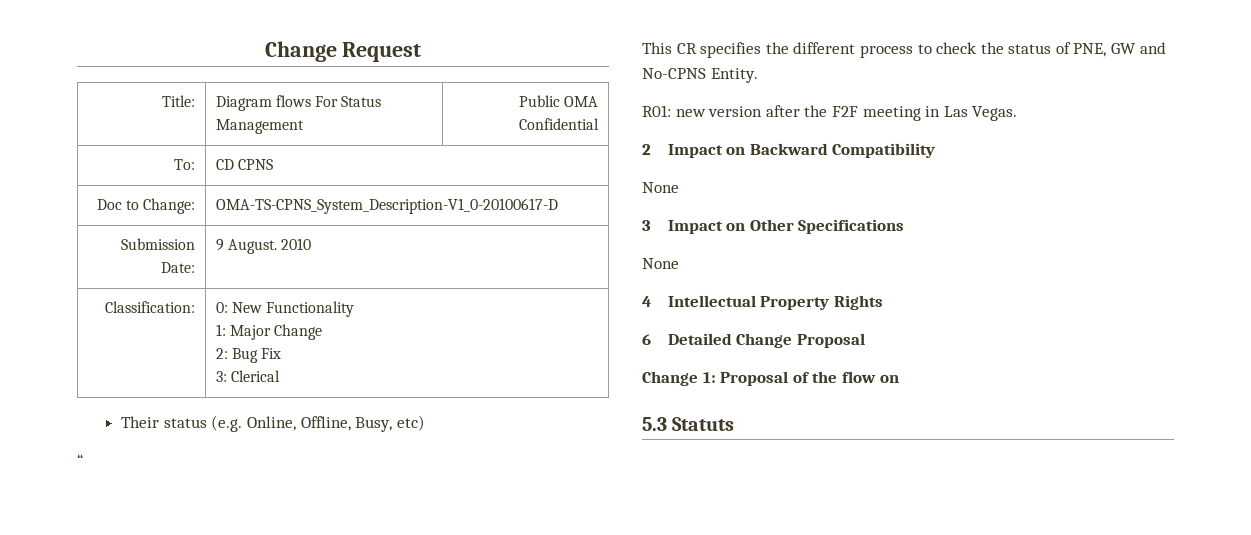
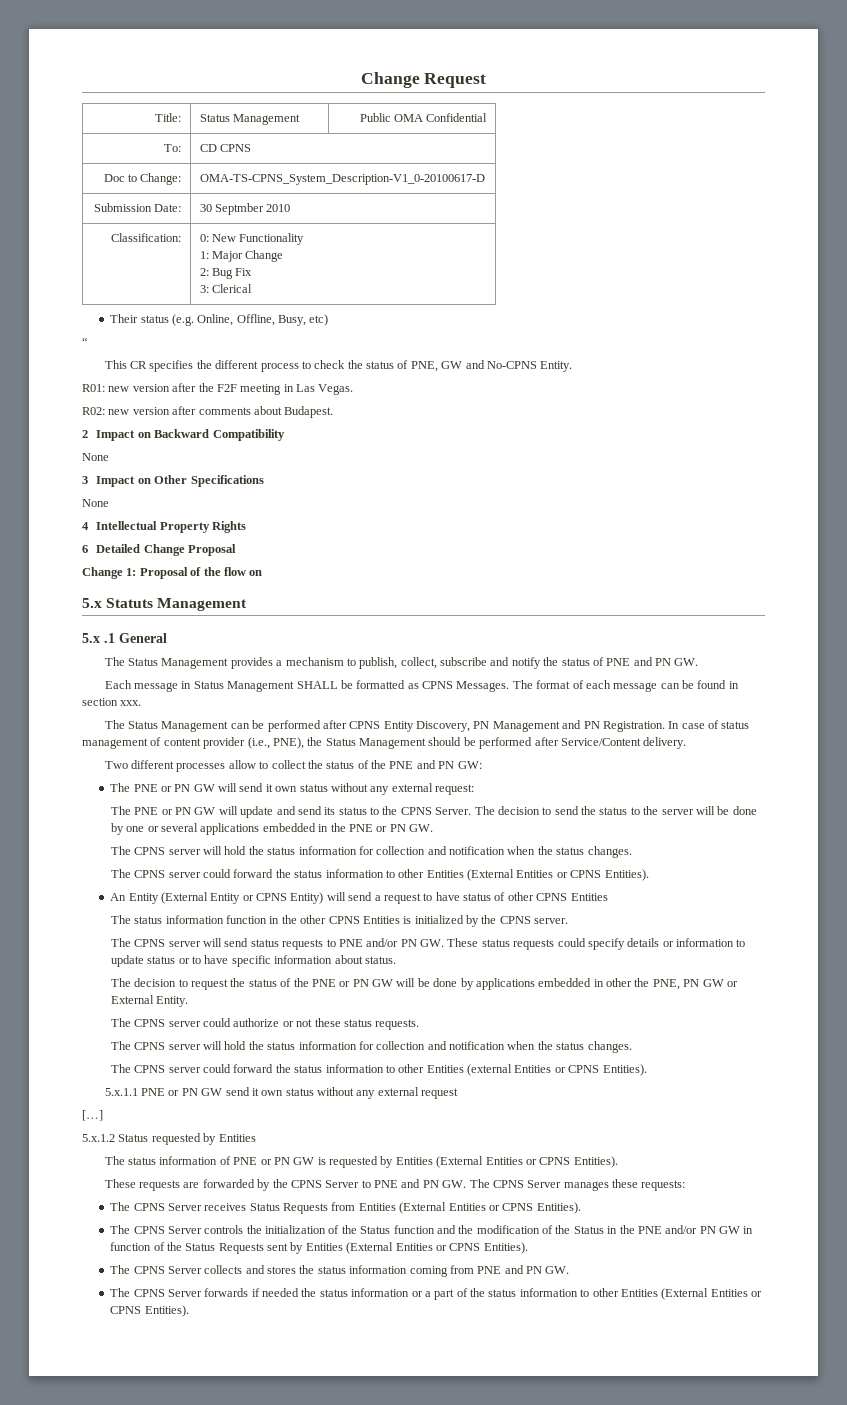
[215,95,339,111] Diagram flows For -> (182, 117) none
[215,239,277,254] 9 August. -> [199,203,264,215] 30 Septmber
(1018, 113) none -> [82,406,334,418] // R02: new version after comments about Budapest.
[642,417,735,431] 5.3 Statuts -> [82,598,248,611] [82,633,167,643] [104,657,699,669] [104,680,739,692] [82,698,142,706] [104,720,750,732] [82,737,687,749] [104,760,482,772] [110,783,475,795] [110,806,757,818] [110,823,434,835] [110,846,632,858] [110,869,649,881] [110,892,608,904] [110,915,569,927] [110,938,746,950] [110,955,396,967] [110,978,738,990] [110,995,189,1007] [110,1018,420,1030] [110,1041,632,1053] [110,1064,647,1076] [104,1087,459,1099] [82,1110,103,1121] [82,1133,256,1145] [104,1156,618,1168] [104,1179,686,1191] [110,1202,581,1214] [110,1225,754,1234] [110,1242,528,1254] [110,1265,570,1277] [110,1288,763,1300] [110,1305,189,1317] 5.x Statuts Management // 5.x .1 General // The Status Management provides a mechanism to publish, collect, subscribe and notify the status of PNE and PN GW. // Each message in Status Management SHALL be formatted as CPNS Messages. The format of each message can be found in section xxx. // The Status Management can be performed after CPNS Entity Discovery, PN Management and PN Registration. In case of status management of content provider (i.e., PNE), the Status Management should be performed after Service/Content delivery. // Two different processes allow to collect the status of the PNE and PN GW: // The PNE or PN GW will send it own status without any external request: // The PNE or PN GW will update and send its status to the CPNS Server. The decision to send the status to the server will be done by one or several applications embedded in the PNE or PN GW. // The CPNS server will hold the status information for collection and notification when the status changes. // The CPNS server could forward the status information to other Entities (External Entities or CPNS Entities). // An Entity (External Entity or CPNS Entity) will send a request to have status of other CPNS Entities // The status information function in the other CPNS Entities is initialized by the CPNS server. // The CPNS server will send status requests to PNE and/or PN GW. These status requests could specify details or information to update status or to have specific information about status. // The decision to request the status of the PNE or PN GW will be done by applications embedded in other the PNE, PN GW or External Entity. // The CPNS server could authorize or not these status requests. // The CPNS server will hold the status information for collection and notification when the status changes. // The CPNS server could forward the status information to other Entities (external Entities or CPNS Entities). // 5.x.1.1 PNE or PN GW send it own status without any external request // […] // 5.x.1.2 Status requested by Entities // The status information of PNE or PN GW is requested by Entities (External Entities or CPNS Entities). // These requests are forwarded by the CPNS Server to PNE and PN GW. The CPNS Server manages these requests: // The CPNS Server receives Status Requests from Entities (External Entities or CPNS Entities). // The CPNS Server controls the initialization of the Status function and the modification of the Status in the PNE and/or PN GW in function of the Status Requests sent by Entities (External Entities or CPNS Entities). // The CPNS Server collects and stores the status information coming from PNE and PN GW. // The CPNS Server forwards if needed the status information or a part of the status information to other Entities (External Entities or CPNS Entities).

